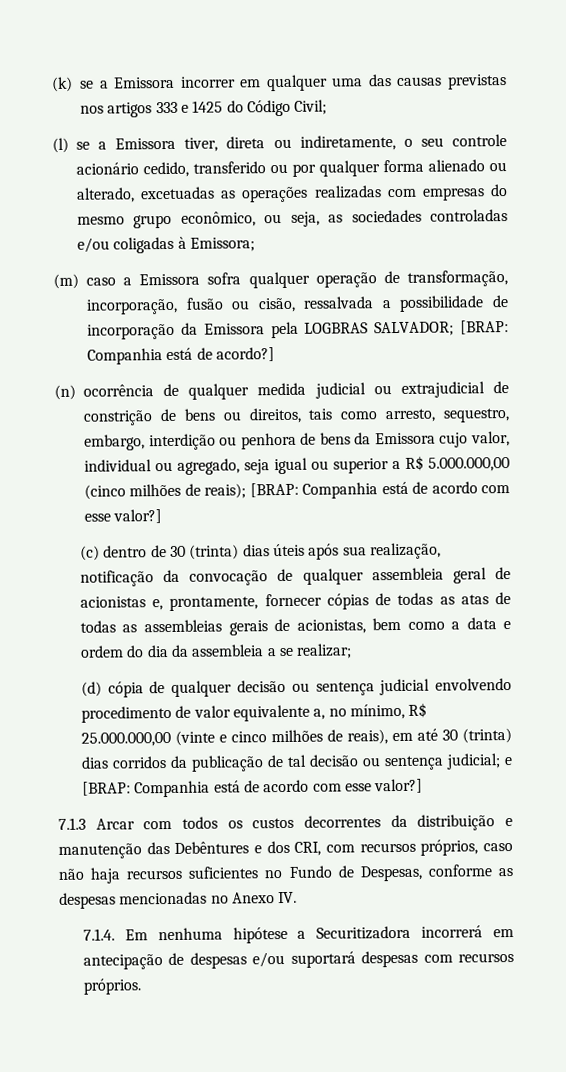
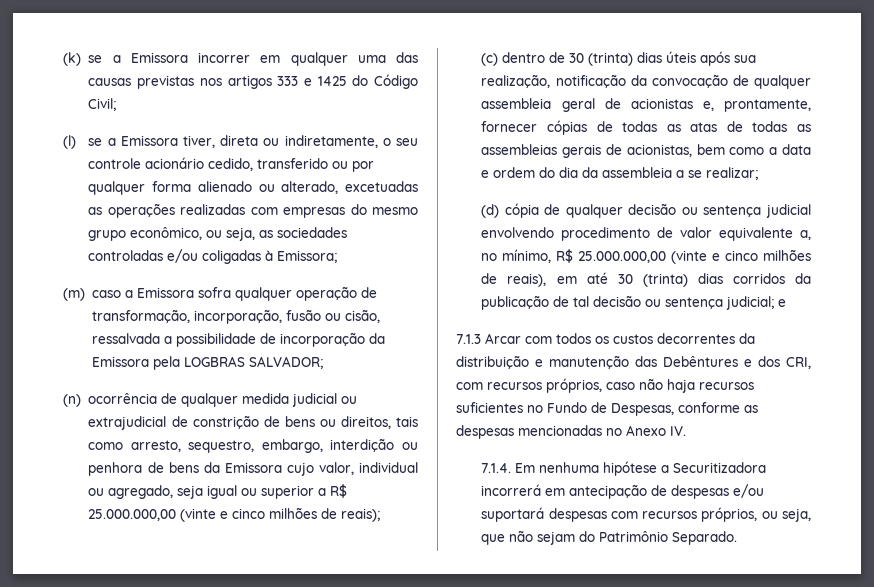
[460,320,509,335] [87,347,275,365] [BRAP: Companhia está de acordo?] -> (323, 362) none
[428,457,510,472] [84,484,126,500] 5.000.000,00 (cinco -> [88,508,266,522] 25.000.000,00 (vinte e cinco
[249,481,511,499] [84,509,163,524] [BRAP: Companhia está de acordo com esse valor?] -> (381, 515) none
[81,778,424,798] [BRAP: Companhia está de acordo com esse valor?] -> (787, 303) none
[82,978,141,995] próprios. -> [701,507,811,522] [481,530,738,545] próprios, ou seja, que não sejam do Patrimônio Separado.

